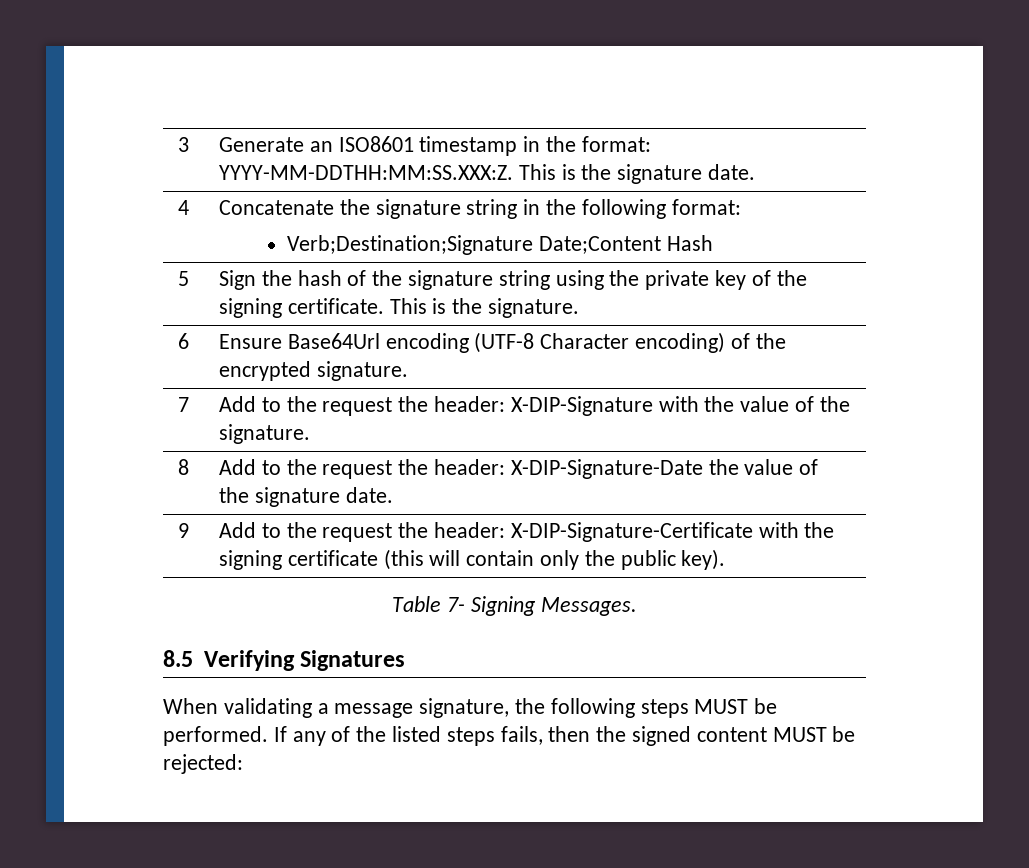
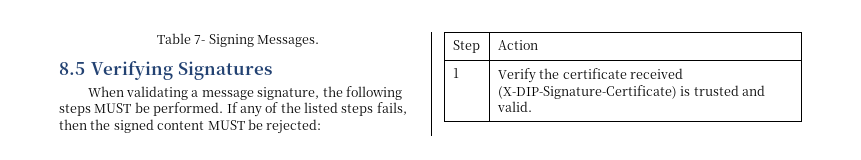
[177,137,189,152] [218,136,651,156] [218,164,755,184] [177,200,189,215] [218,199,741,219] [286,235,713,255] [177,271,189,286] [218,270,807,290] [218,298,579,318] [177,333,189,349] [218,332,786,353] [218,361,408,381] [177,397,189,412] [218,396,850,416] [218,424,310,444] [177,459,189,475] [218,459,819,479] [218,487,393,507] [177,523,189,538] [218,522,835,542] [218,549,726,570] 3 | Generate an ISO8601 timestamp in the format: YYYY-MM-DDTHH:MM:SS.XXX:Z. This is the signature date. // 4 | Concatenate the signature string in the following format: // Verb;Destination;Signature Date;Content Hash // 5 | Sign the hash of the signature string using the private key of the signing certificate. This is the signature. // 6 | Ensure Base64Url encoding (UTF-8 Character encoding) of the encrypted signature. // 7 | Add to the request the header: X-DIP-Signature with the value of the signature. // 8 | Add to the request the header: X-DIP-Signature-Date the value of the signature date. // 9 | Add to the request the header: X-DIP-Signature-Certificate with the signing certificate (this will contain only the public key). // -> (156, 38) none
(243, 764) none -> [452,40,480,53] [497,40,538,50] [452,68,459,78] [497,68,684,83] [497,85,766,99] [496,101,532,112] // Step | Action // 1 | Verify the certificate received (X-DIP-Signature-Certificate) is trusted and valid.

